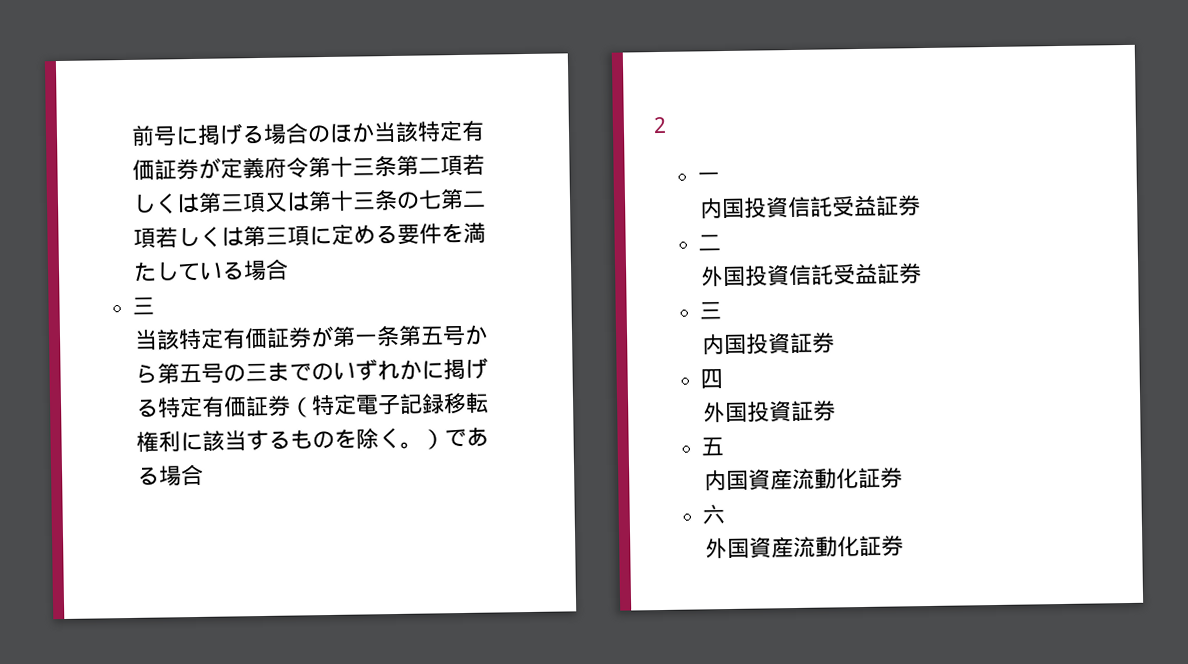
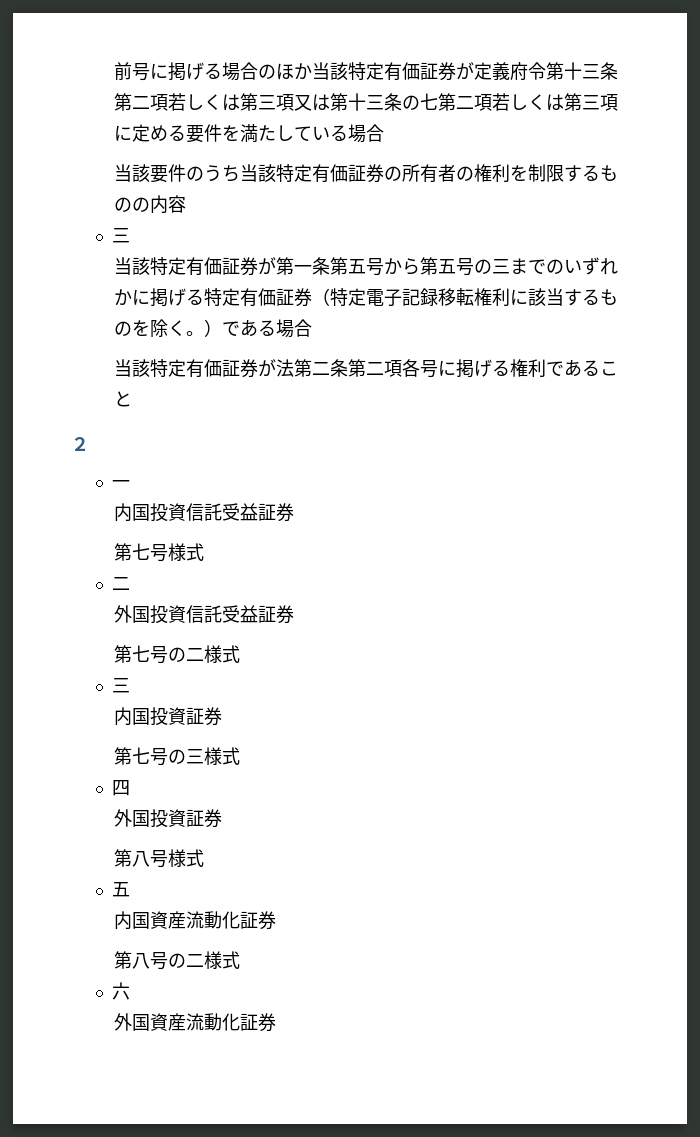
(289, 269) none -> [113,164,618,183] [113,195,186,214] // 当該要件のうち当該特定有価証券の所有者の権利を制限するものの内容
(204, 474) none -> [113,359,618,378] [113,391,132,407] // 当該特定有価証券が法第二条第二項各号に掲げる権利であること
(921, 205) none -> [113,543,204,562] // 第七号様式
(922, 273) none -> [113,645,240,664] // 第七号の二様式
(835, 342) none -> [113,747,240,766] // 第七号の三様式
(836, 410) none -> [113,849,204,868] // 第八号様式
(903, 477) none -> [113,951,240,970] // 第八号の二様式

